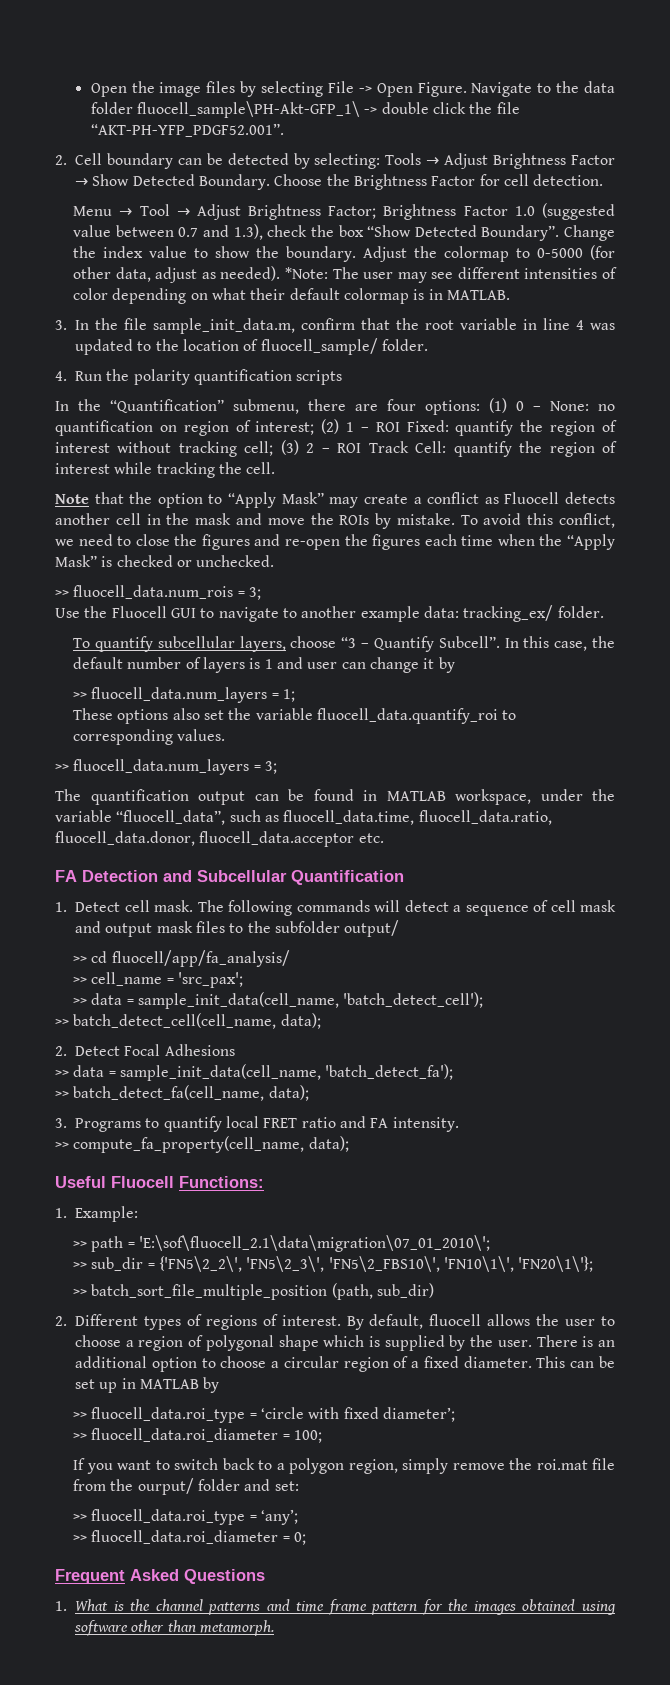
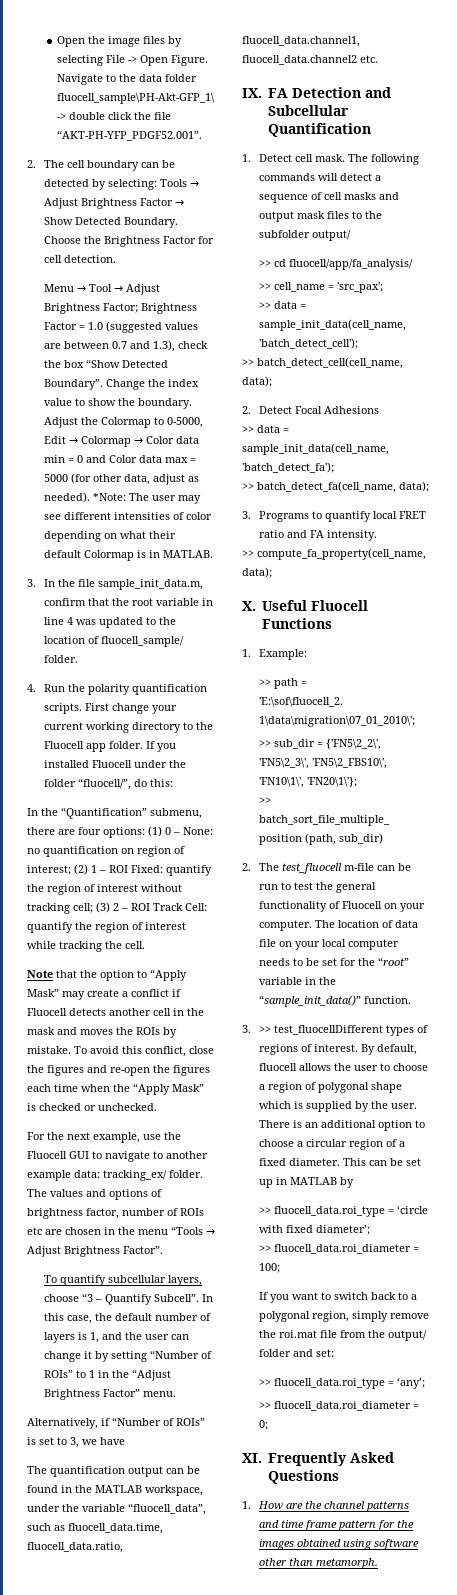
[75,153,102,165] Cell -> [44,160,86,168] The cell
(508, 211) none -> [79,325,86,330] =
[73,225,112,237] value -> [165,322,199,330] [44,343,62,349] values are
[444,246,584,262] colormap to 0-5000 -> [101,417,204,428] [44,436,200,447] [44,455,197,463] [44,474,69,482] Colormap to 0-5000, Edit → Colormap → Color data min = 0 and Color data max = 5000
[344,288,410,304] colormap -> [84,550,135,561] Colormap
[296,370,343,385] scripts -> [44,703,178,714] [44,722,214,733] [44,741,177,752] [44,760,187,768] [44,778,174,790] scripts. First change your current working directory to the Fluocell app folder. If you installed Fluocell under the folder “fluocell/”, do this:
[484,497,499,504] as -> [172,989,181,997] if
[267,518,305,525] move -> [80,1029,113,1035] moves
[55,534,132,546] we need to -> (186, 1051) none
[55,585,261,600] [55,608,80,618] >> fluocell_data.num_rois = 3; // Use -> [27,1132,161,1143] For the next example, use
(604, 612) none -> [27,1189,162,1200] [27,1208,204,1219] [27,1226,215,1235] [27,1246,163,1257] The values and options of brightness factor, number of ROIs etc are chosen in the menu “Tools → Adjust Brightness Factor”.
[264,657,304,669] 1 and -> [90,1332,143,1343] 1, and the
[73,687,296,703] [73,708,517,724] [73,729,226,745] [55,759,277,775] // >> fluocell_data.num_layers = 1; // These options also set the variable fluocell_data.quantify_roi to corresponding values. // >> fluocell_data.num_layers = 3; -> [111,1350,213,1362] [44,1369,172,1381] [44,1389,177,1400] [27,1417,205,1429] [27,1437,125,1448] setting “Number of ROIs” to 1 in the “Adjust Brightness Factor” menu. // Alternatively, if “Number of ROIs” is set to 3, we have
(377, 795) none -> [75,1485,92,1493] the
[55,831,355,847] fluocell_data.donor, fluocell_data.acceptor -> [242,36,360,47] [242,55,357,65] fluocell_data.channel1, fluocell_data.channel2
(384, 838) none -> [242,88,262,98] IX.
[580,900,616,912] mask -> [344,192,377,200] masks
(349, 1144) none -> [242,601,256,611] X.
[179,1176,264,1188] Functions: -> [261,618,332,629] Functions
[75,1314,138,1326] Different -> [259,863,412,874] [259,882,377,893] [259,901,426,912] [259,920,419,931] [259,939,400,950] [259,957,410,966] [259,977,337,985] [259,995,412,1007] [242,1025,384,1035] The test_fluocell m-file can be run to test the general functionality of Fluocell on your computer. The location of data file on your local computer needs to be set for the “root” variable in the “sample_init_data()” function. // 3. >> test_fluocellDifferent
[289,1458,345,1474] polygon -> [259,1311,311,1322] polygonal
[137,1478,194,1495] ourput/ -> [388,1330,428,1341] output/
[55,1569,125,1584] Frequent -> [242,1452,347,1466] XI. Frequently
[75,1599,124,1611] What is -> [258,1501,304,1509] How are

